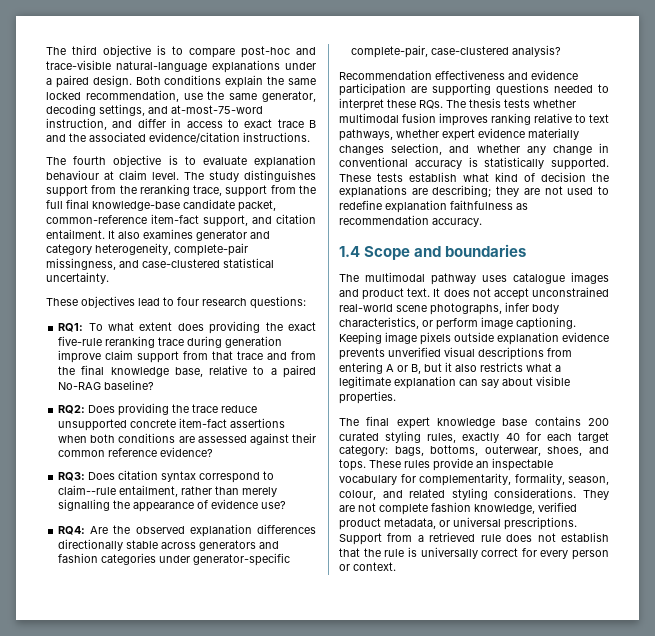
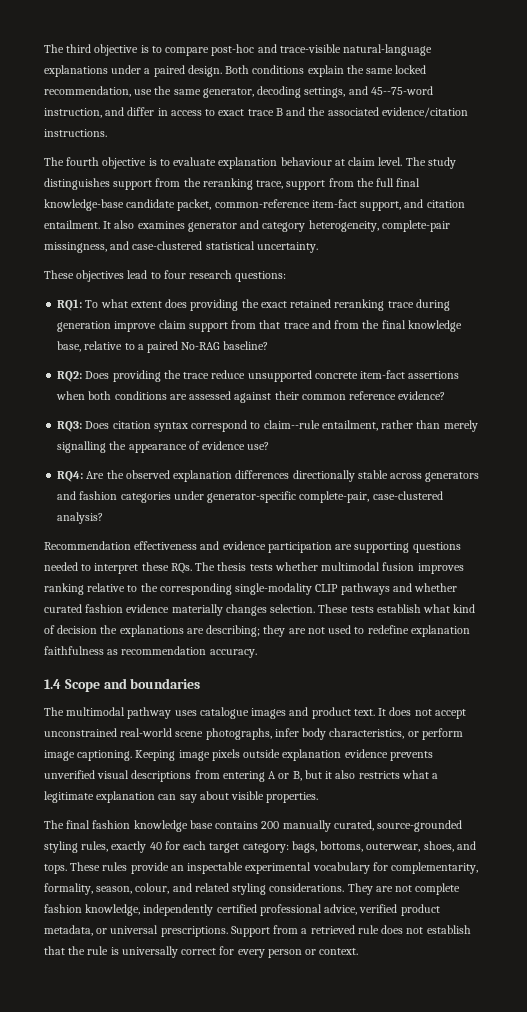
[171,105,263,114] at-most-75-word -> [370,86,433,95] 45--75-word
[58,336,103,346] five-rule -> [290,299,332,308] retained
[589,114,609,123] [339,128,579,141] [339,143,609,155] [339,157,609,170] text pathways, whether expert evidence materially changes selection, and whether any change in conventional accuracy is statistically supported. -> [140,583,458,595] [44,604,316,616] the corresponding single-modality CLIP pathways and whether curated fashion evidence materially changes selection.
[396,417,430,429] expert -> [92,820,131,829] fashion
[339,432,379,441] curated -> [282,820,463,832] manually curated, source-grounded
(553, 464) none -> [245,862,312,874] experimental
(535, 509) none -> [143,904,358,916] independently certified professional advice,

